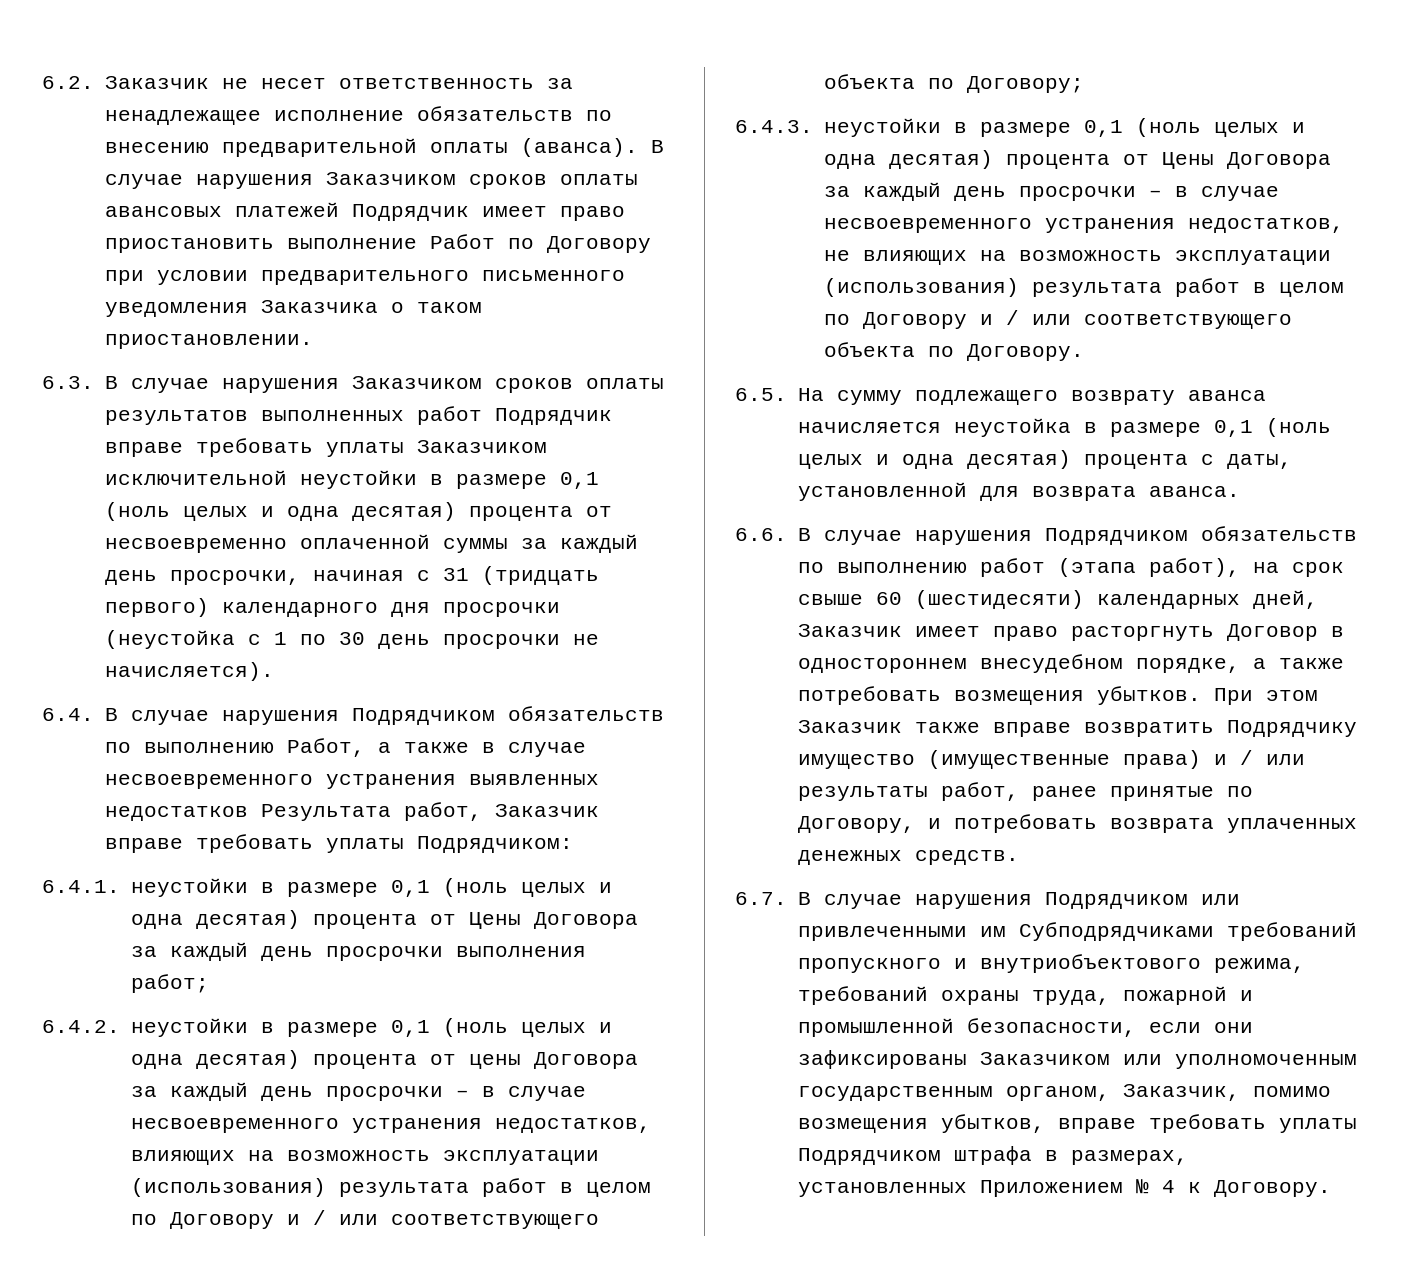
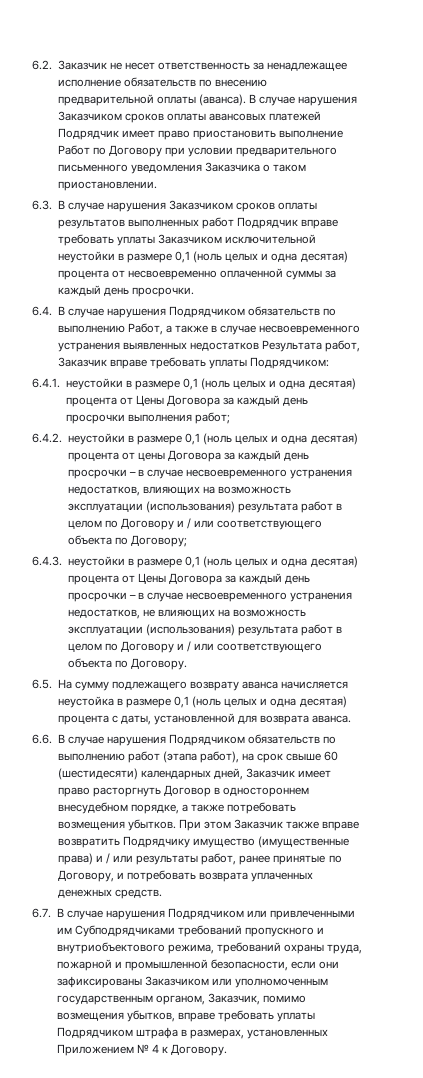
[169,566,599,585] [104,598,560,617] [104,630,599,649] [104,662,274,681] просрочки, начиная с 31 (тридцать первого) календарного дня просрочки (неустойка с 1 по 30 день просрочки не начисляется). -> [131,287,194,297] просрочки.

